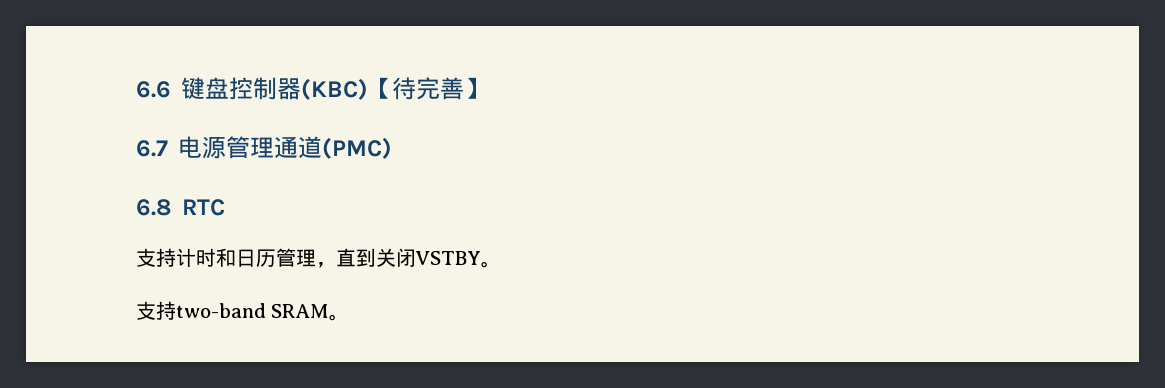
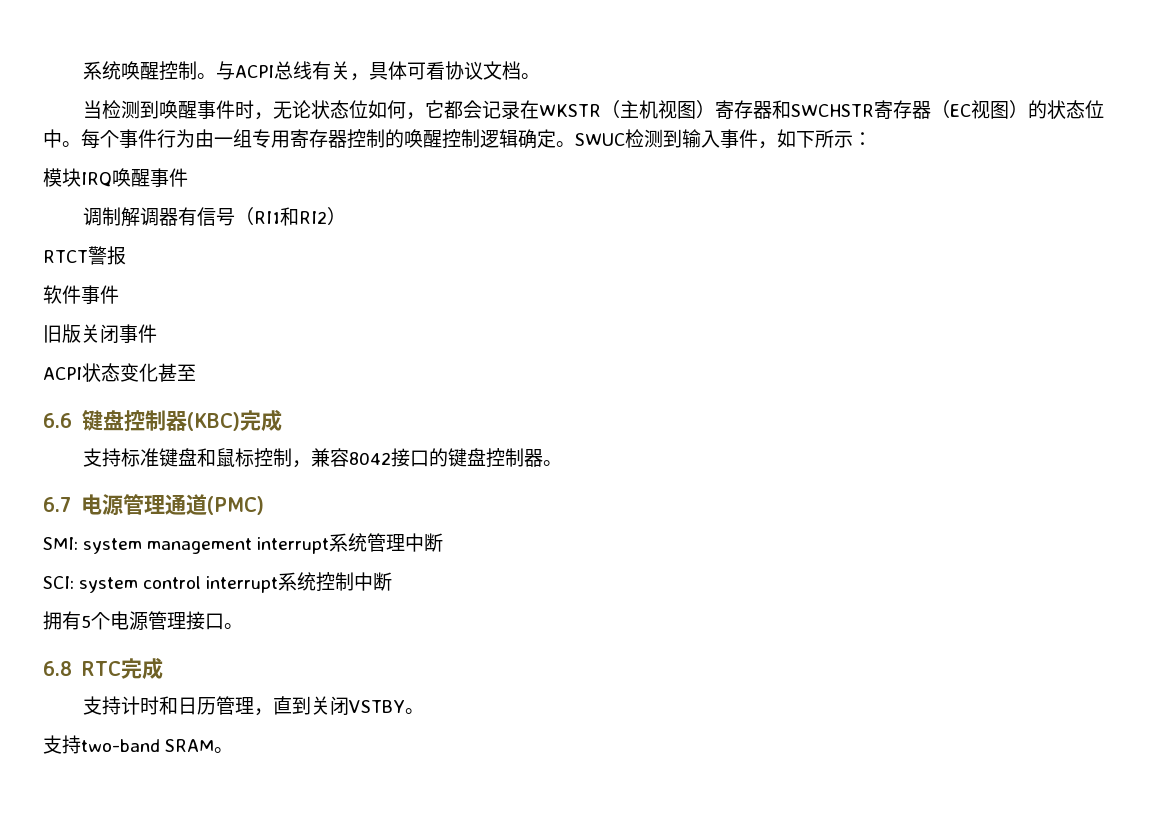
(136, 89) none -> [82,61,540,81] [82,100,1104,120] [43,129,872,149] [43,168,188,187] [82,207,346,227] [43,246,126,265] [43,285,119,304] [43,324,157,344] [43,363,196,382] 系统唤醒控制。与ACPI总线有关，具体可看协议文档。 // 当检测到唤醒事件时，无论状态位如何，它都会记录在WKSTR（主机视图）寄存器和SWCHSTR寄存器（EC视图）的状态位中。每个事件行为由一组专用寄存器控制的唤醒控制逻辑确定。SWUC检测到输入事件，如下所示： // 模块IRQ唤醒事件 // 调制解调器有信号（RI1和RI2） // RTCT警报 // 软件事件 // 旧版关闭事件 // ACPI状态变化甚至 //
[368,77,488,100] 【待完善】 -> [239,409,282,432] [82,448,562,468] 完成 // 支持标准键盘和鼠标控制，兼容8042接口的键盘控制器。
(392, 148) none -> [43,533,444,554] [43,572,393,593] [43,611,243,631] // SMI: system management interrupt系统管理中断 // SCI: system control interrupt系统控制中断 // 拥有5个电源管理接口。
(225, 207) none -> [120,657,163,680] 完成

